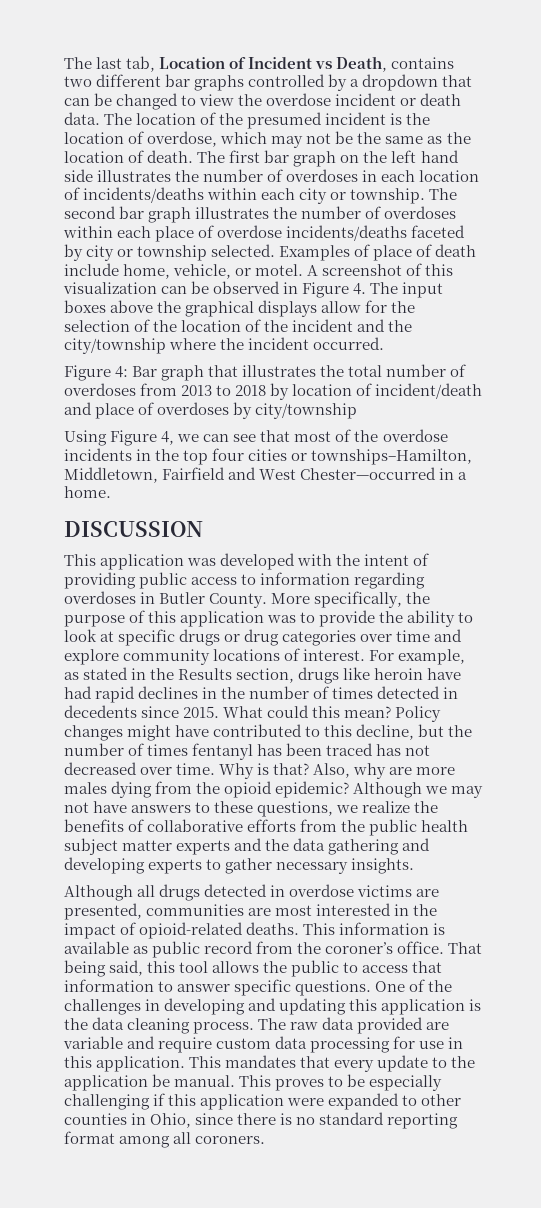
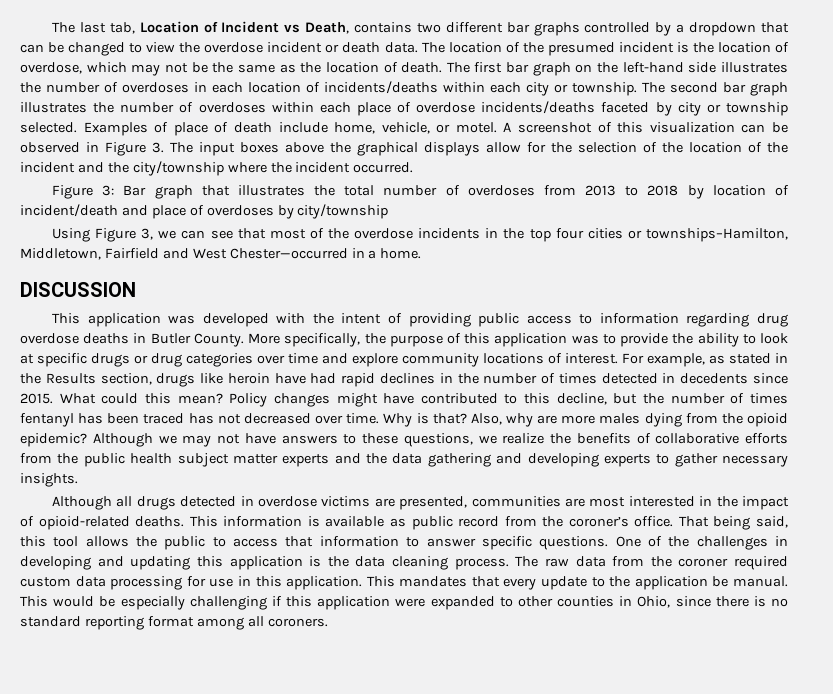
[391,150,459,163] left hand -> [622,62,684,73] left-hand
[353,283,367,295] 4. -> [152,142,164,153] 3.
[115,366,129,378] 4: -> [102,185,115,196] 3:
[161,431,175,445] 4, -> [141,228,154,240] 3,
[64,591,136,604] overdoses -> [756,313,788,327] [20,333,130,344] drug overdose deaths
[357,1017,450,1034] [63,1036,213,1053] provided are variable and require -> [612,556,788,570] from the coroner required
[275,1076,344,1091] proves to -> [53,596,95,607] would

